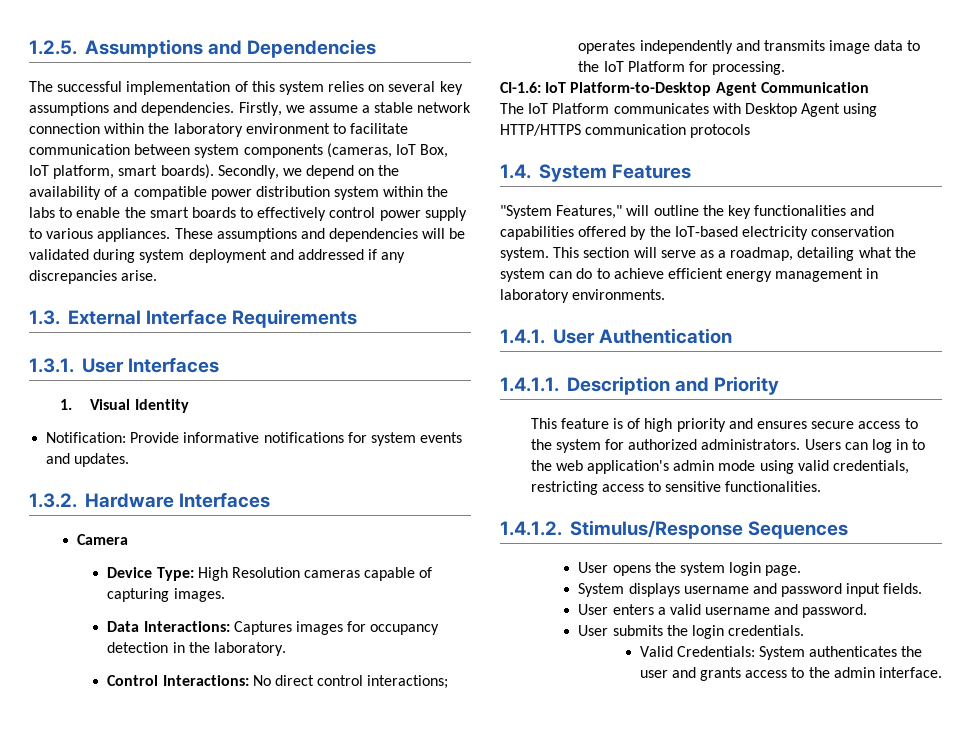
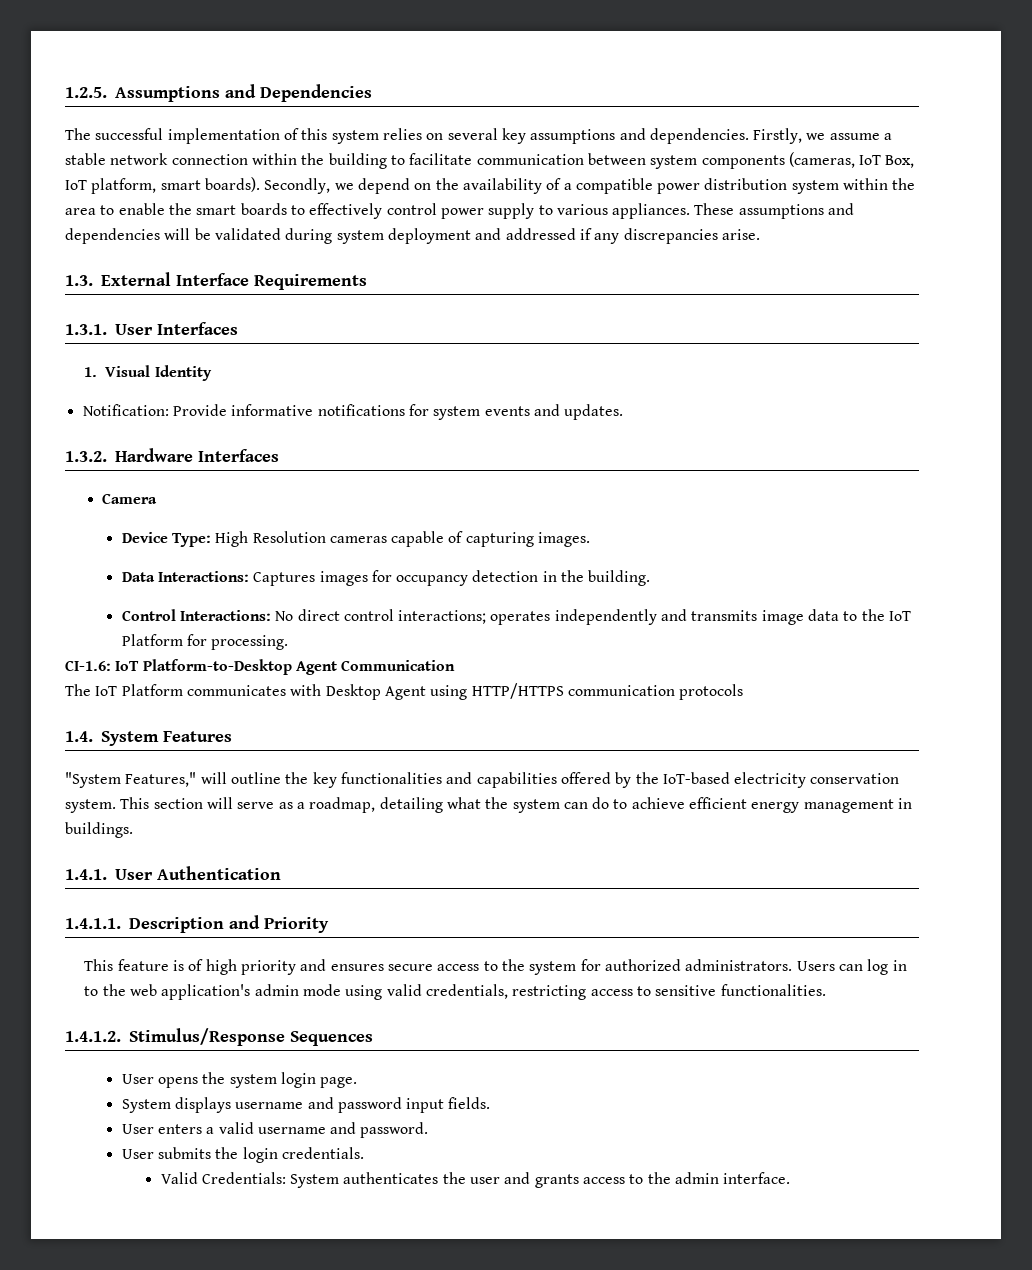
[173,123,330,137] laboratory environment -> [328,153,387,169] building
[29,207,55,218] labs -> [65,208,96,215] area
[213,642,286,656] laboratory. -> [588,570,651,586] building.
[500,289,666,303] laboratory environments. -> [65,822,133,838] buildings.

